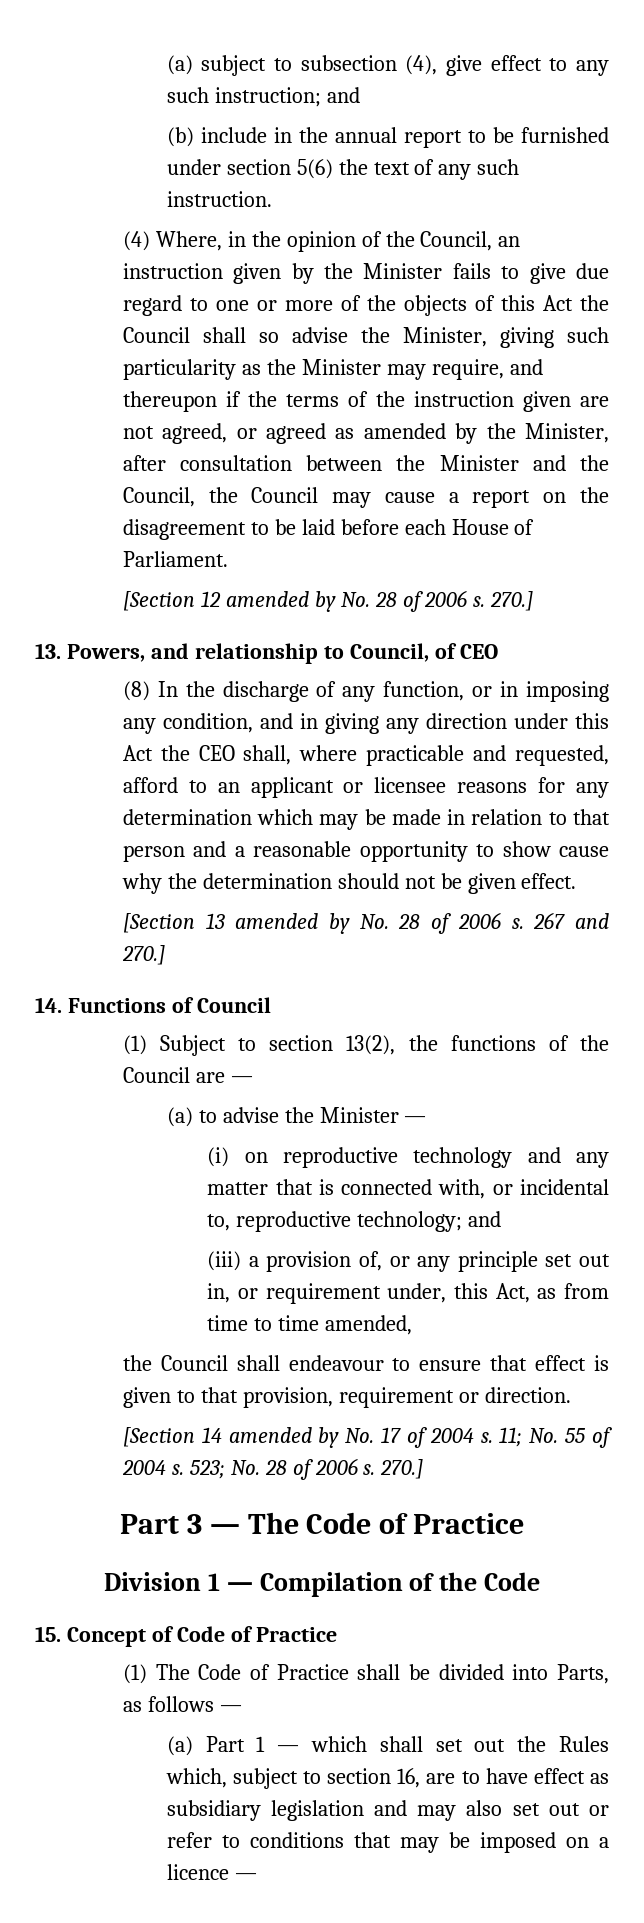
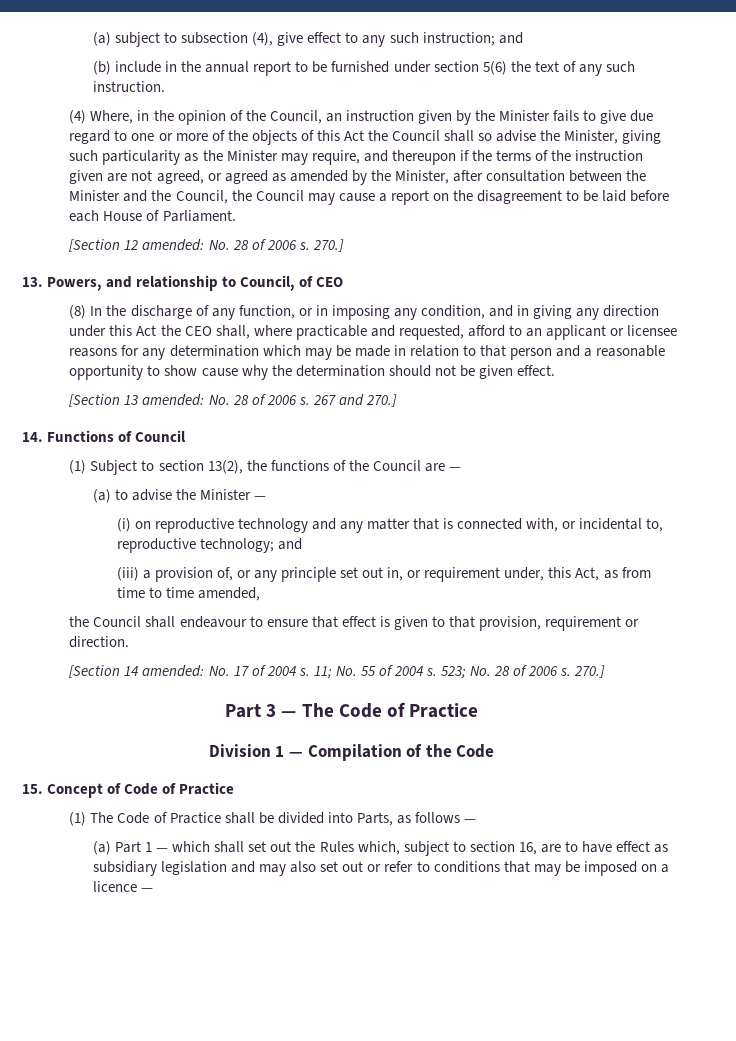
[225,591,336,612] amended by -> [142,239,205,251] amended:
[235,913,351,934] amended by -> [142,394,205,406] amended:
[228,1427,340,1448] amended by -> [142,665,205,677] amended:

